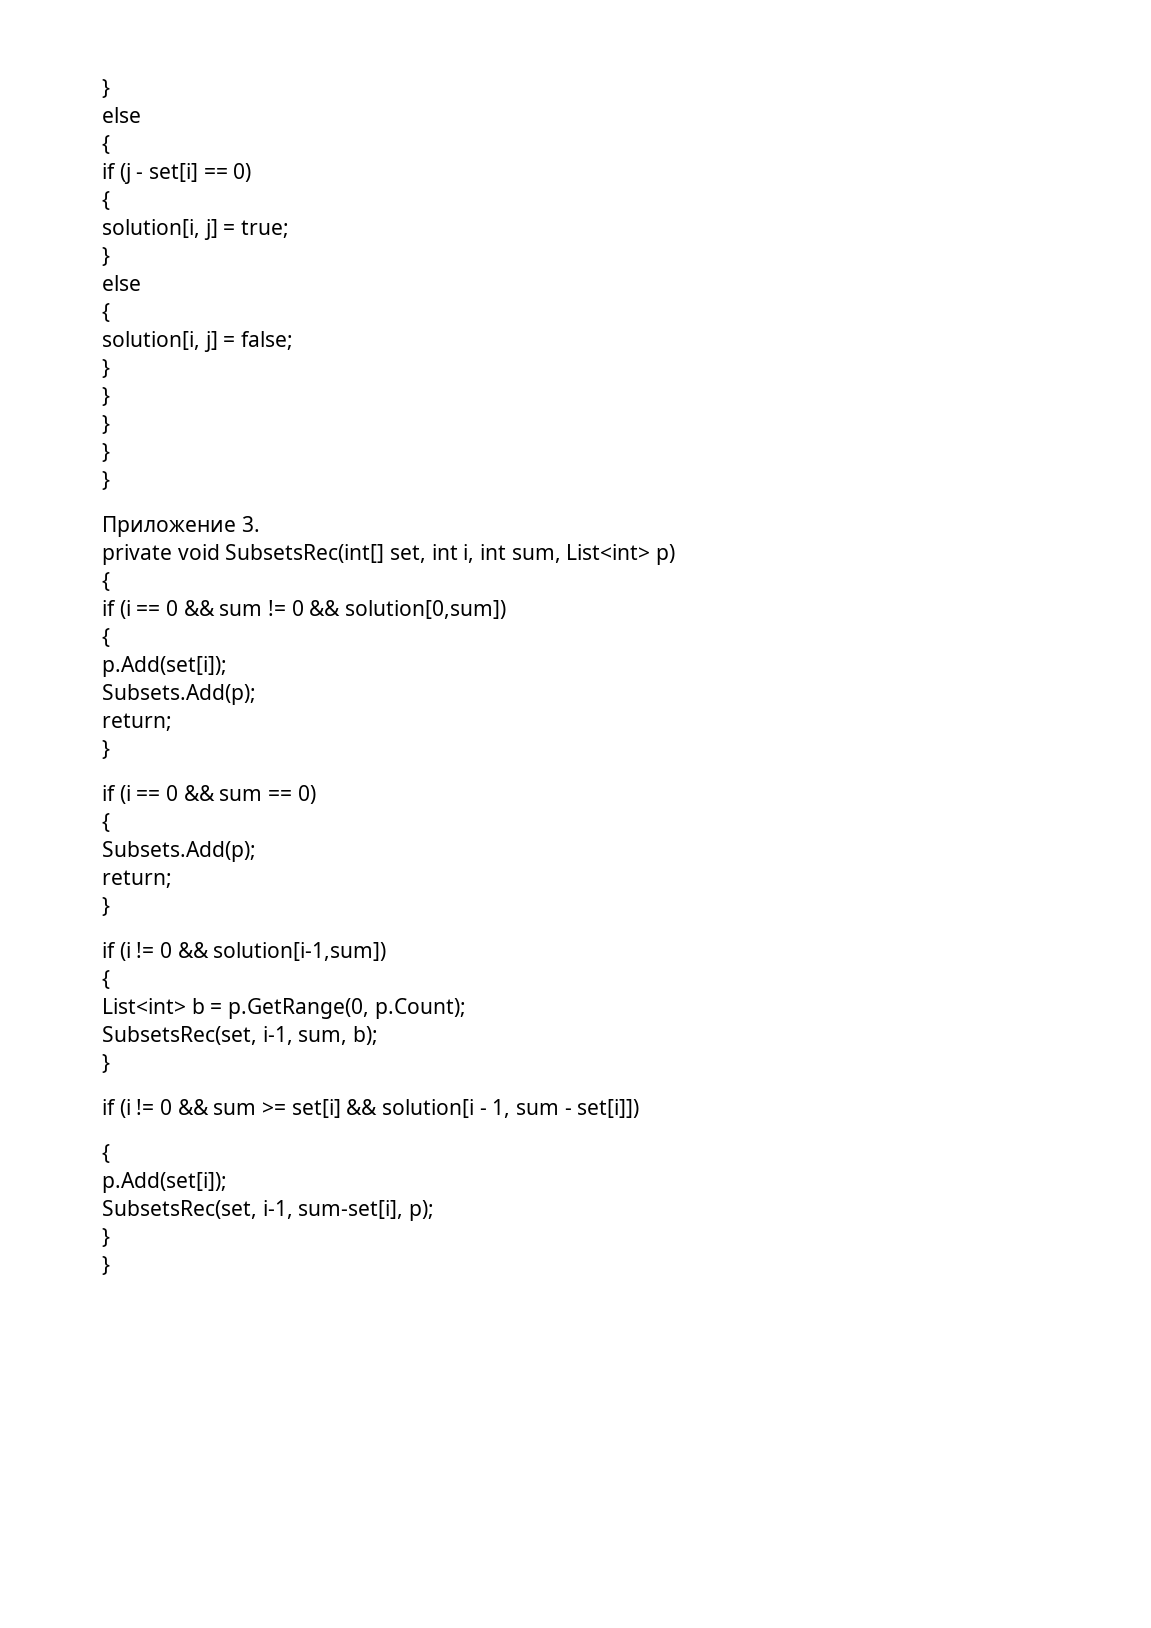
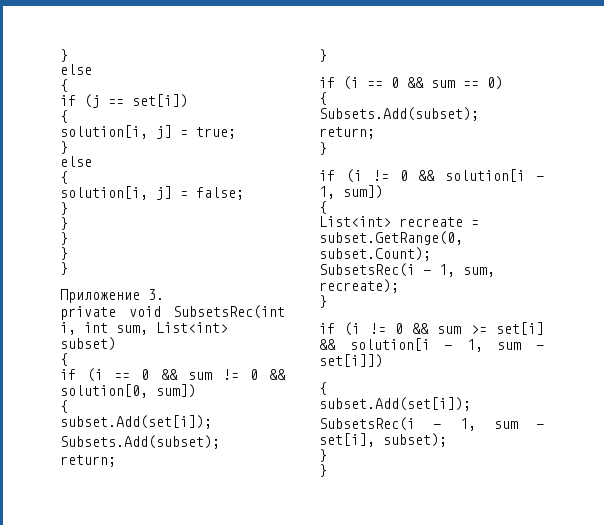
[136,163,252,182] - set[i] == 0) -> [108,94,188,108] == set[i])
[225,544,458,563] SubsetsRec(int[] set, int -> [173,305,285,319] SubsetsRec(int
[656,544,676,565] p) -> [60,337,116,351] subset)
[345,600,507,619] [102,628,110,647] [102,656,227,677] [102,684,256,705] solution[0,sum]) // { // p.Add(set[i]); // Subsets.Add(p); -> [60,384,196,398] [60,400,68,413] [60,415,212,429] [60,435,220,449] solution[0, sum]) // { // subset.Add(set[i]); // Subsets.Add(subset);
[102,841,256,862] Subsets.Add(p); -> [319,107,479,121] Subsets.Add(subset);
[213,942,387,961] [102,970,110,989] [102,998,466,1019] [102,1026,379,1045] solution[i-1,sum]) // { // List<int> b = p.GetRange(0, p.Count); // SubsetsRec(set, i-1, sum, b); -> [445,169,544,182] [319,185,383,199] [319,201,327,214] [319,216,479,227] [319,231,463,245] [319,247,431,261] [319,263,495,277] [319,279,399,293] solution[i - 1, sum]) // { // List<int> recreate = subset.GetRange(0, subset.Count); // SubsetsRec(i - 1, sum, recreate);
[102,1172,227,1193] [102,1200,435,1221] p.Add(set[i]); // SubsetsRec(set, i-1, sum-set[i], p); -> [319,397,471,411] [319,417,544,431] [319,433,447,447] subset.Add(set[i]); // SubsetsRec(i - 1, sum - set[i], subset);

